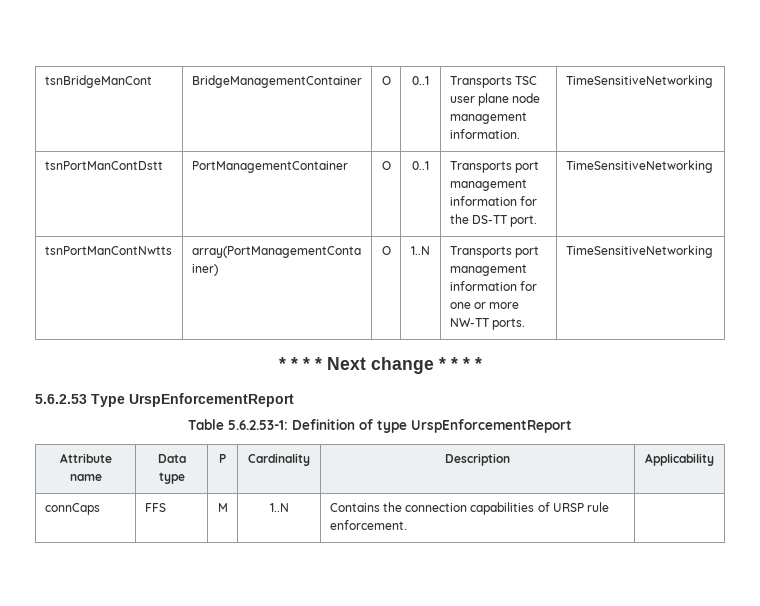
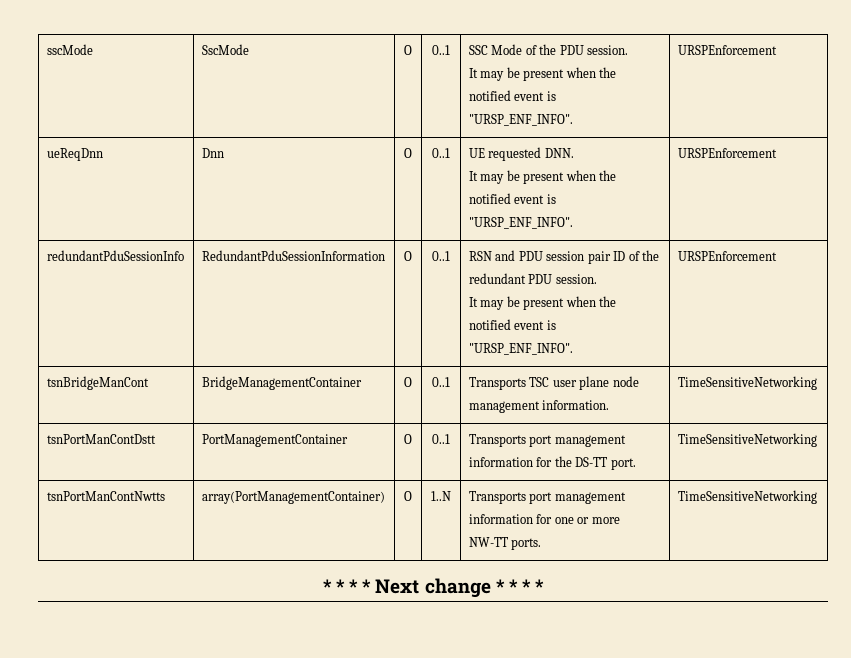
(44, 81) none -> [46,44,93,55] [201,44,249,55] [404,45,412,55] [432,45,450,55] [468,44,629,55] [468,67,617,81] [468,90,556,101] [468,114,573,126] [677,45,777,55] [46,148,103,161] [201,148,224,158] [404,148,412,158] [432,148,450,158] [468,147,574,161] [468,170,617,184] [468,193,556,204] [468,217,573,229] [677,148,777,158] [46,250,184,261] [201,250,385,261] [404,251,412,261] [432,251,450,261] [468,250,660,264] [468,273,597,284] [468,296,617,310] [468,319,556,330] [468,343,573,355] [677,251,777,261] sscMode | SscMode | O | 0..1 | SSC Mode of the PDU session. // It may be present when the notified event is "URSP_ENF_INFO". | URSPEnforcement // ueReqDnn | Dnn | O | 0..1 | UE requested DNN. // It may be present when the notified event is "URSP_ENF_INFO". | URSPEnforcement // redundantPduSessionInfo | RedundantPduSessionInformation | O | 0..1 | RSN and PDU session pair ID of the redundant PDU session. // It may be present when the notified event is "URSP_ENF_INFO". | URSPEnforcement //
[35,393,294,407] [188,419,572,433] [59,453,112,463] [69,474,102,481] [157,454,186,463] [158,472,185,484] [219,454,226,463] [248,453,310,466] [445,453,510,466] [645,453,714,466] [44,503,100,515] [144,503,166,512] [217,503,228,512] [269,503,289,512] [329,502,610,515] [329,520,407,530] // 5.6.2.53 Type UrspEnforcementReport // Table 5.6.2.53-1: Definition of type UrspEnforcementReport // Attribute name | Data type | P | Cardinality | Description | Applicability // connCaps | FFS | M | 1..N | Contains the connection capabilities of URSP rule enforcement. | -> (545, 586) none

